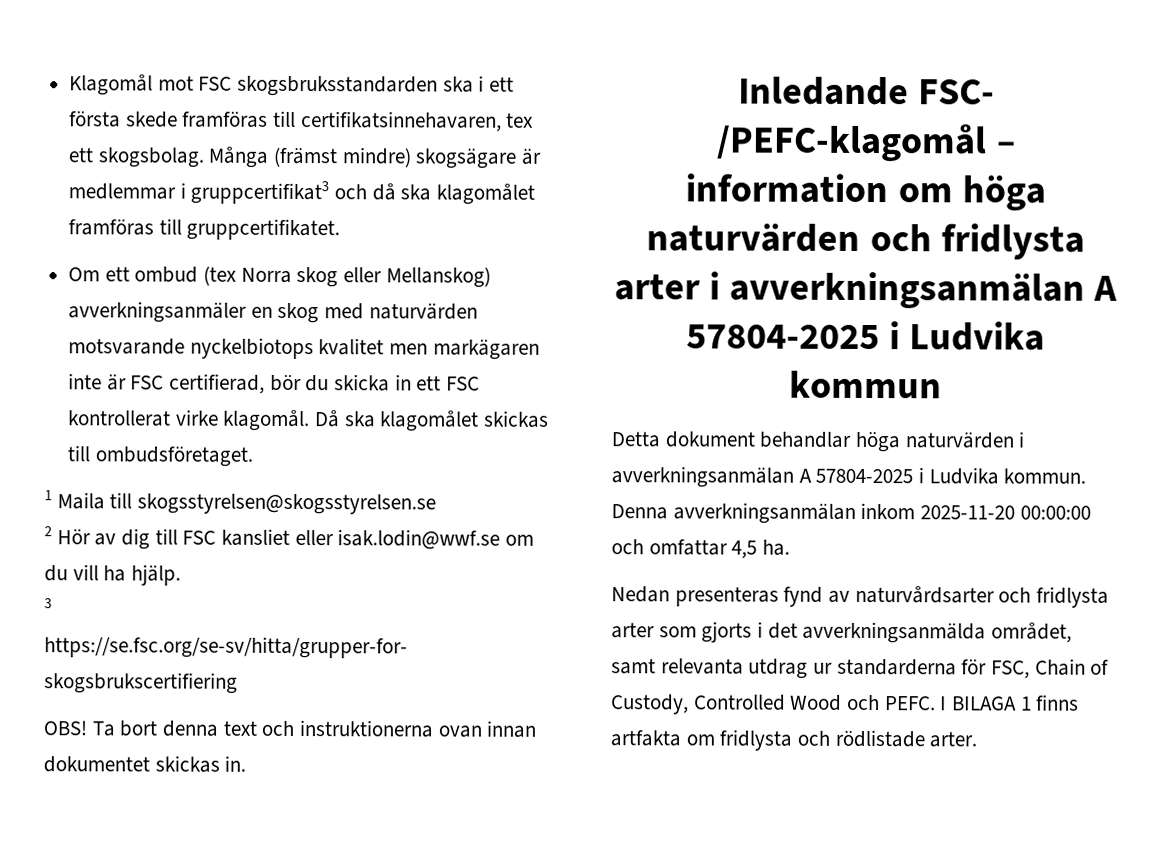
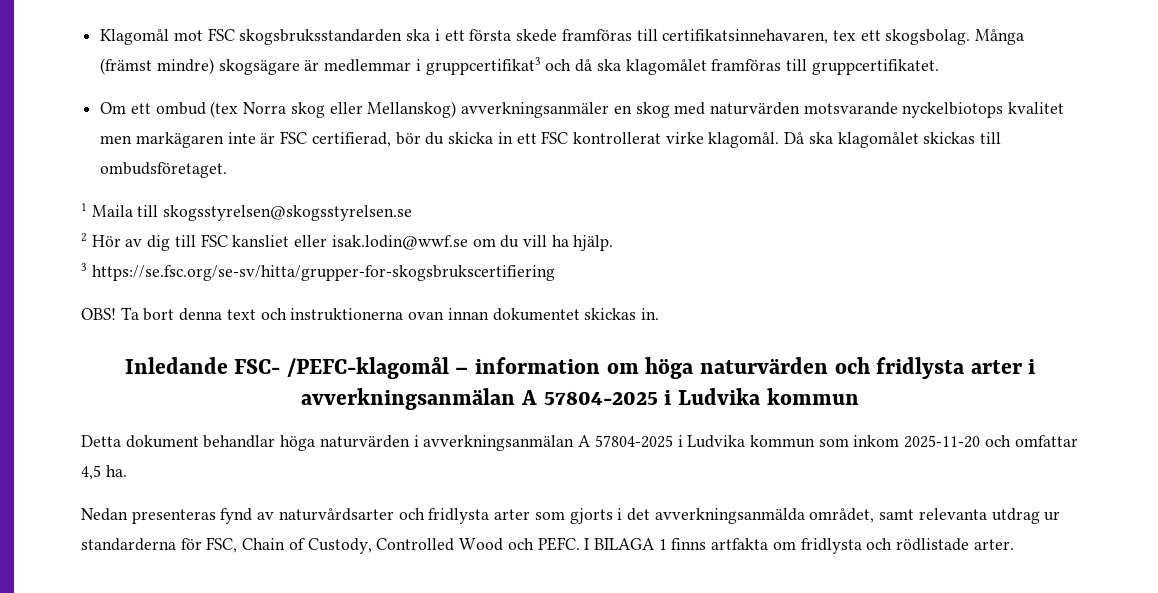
[1003,468,1087,484] [611,502,856,524] kommun. Denna avverkningsanmälan -> [749,435,849,448] kommun som
[1019,505,1091,520] 00:00:00 -> (981, 441) none

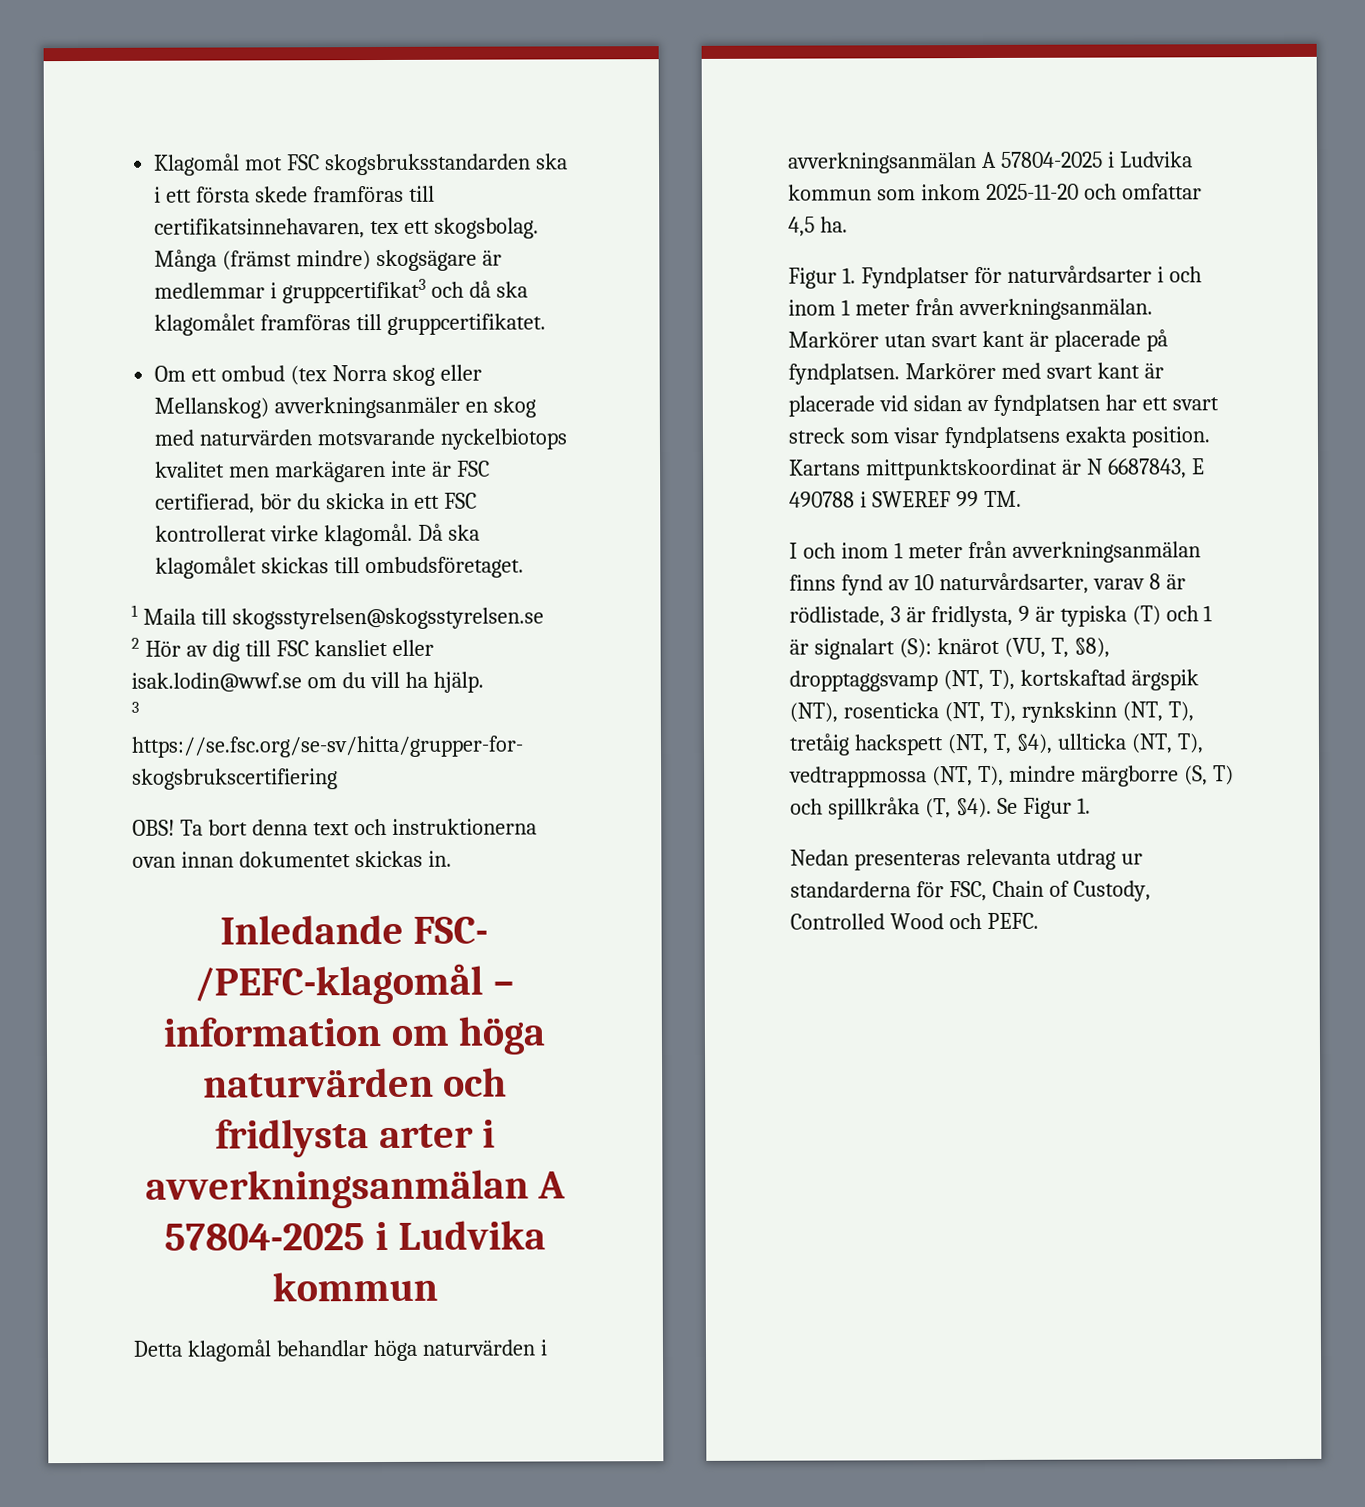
[125,435,199,448] dokument -> [186,1339,272,1362] klagomål
[81,508,915,524] Nedan presenteras fynd av naturvårdsarter och fridlysta arter som gjorts i det avverkningsanmälda området, samt -> [788,265,1202,289] [788,298,1153,321] [788,329,1168,352] [788,362,1164,385] [788,394,1219,417] [788,426,1210,449] [789,458,1205,481] [789,490,1022,508] [789,540,1201,563] [789,572,1186,596] [789,605,1214,628] [789,637,1110,660] [789,669,1199,692] [789,701,1194,723] [789,733,1204,756] [789,765,1234,788] [790,797,1091,820] [790,849,961,871] Figur 1. Fyndplatser för naturvårdsarter i och inom 1 meter från avverkningsanmälan. Markörer utan svart kant är placerade på fyndplatsen. Markörer med svart kant är placerade vid sidan av fyndplatsen har ett svart streck som visar fyndplatsens exakta position. Kartans mittpunktskoordinat är N 6687843, E 490788 i SWEREF 99 TM. // I och inom 1 meter från avverkningsanmälan finns fynd av 10 naturvårdsarter, varav 8 är rödlistade, 3 är fridlysta, 9 är typiska (T) och 1 är signalart (S): knärot (VU, T, §8), dropptaggsvamp (NT, T), kortskaftad ärgspik (NT), rosenticka (NT, T), rynkskinn (NT, T), tretåig hackspett (NT, T, §4), ullticka (NT, T), vedtrappmossa (NT, T), mindre märgborre (S, T) och spillkråka (T, §4). Se Figur 1. // Nedan presenteras
[584,538,1014,554] I BILAGA 1 finns artfakta om fridlysta och rödlistade arter. -> (1039, 920) none

